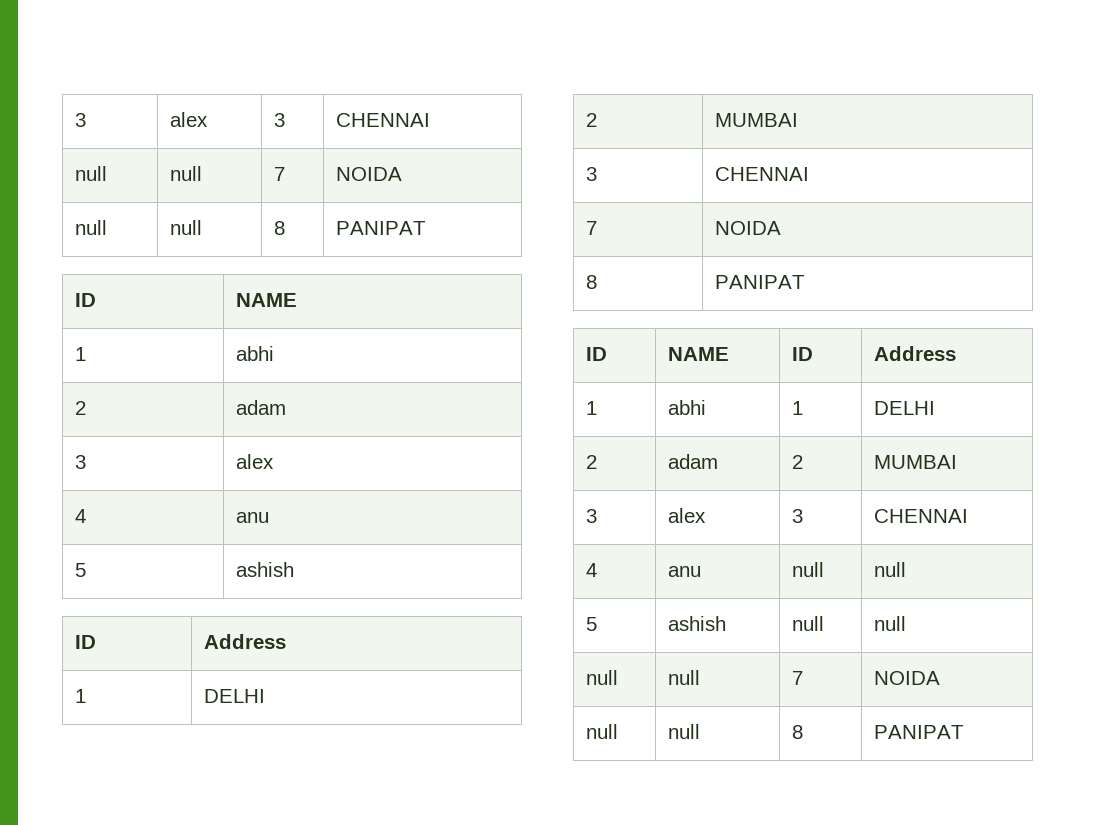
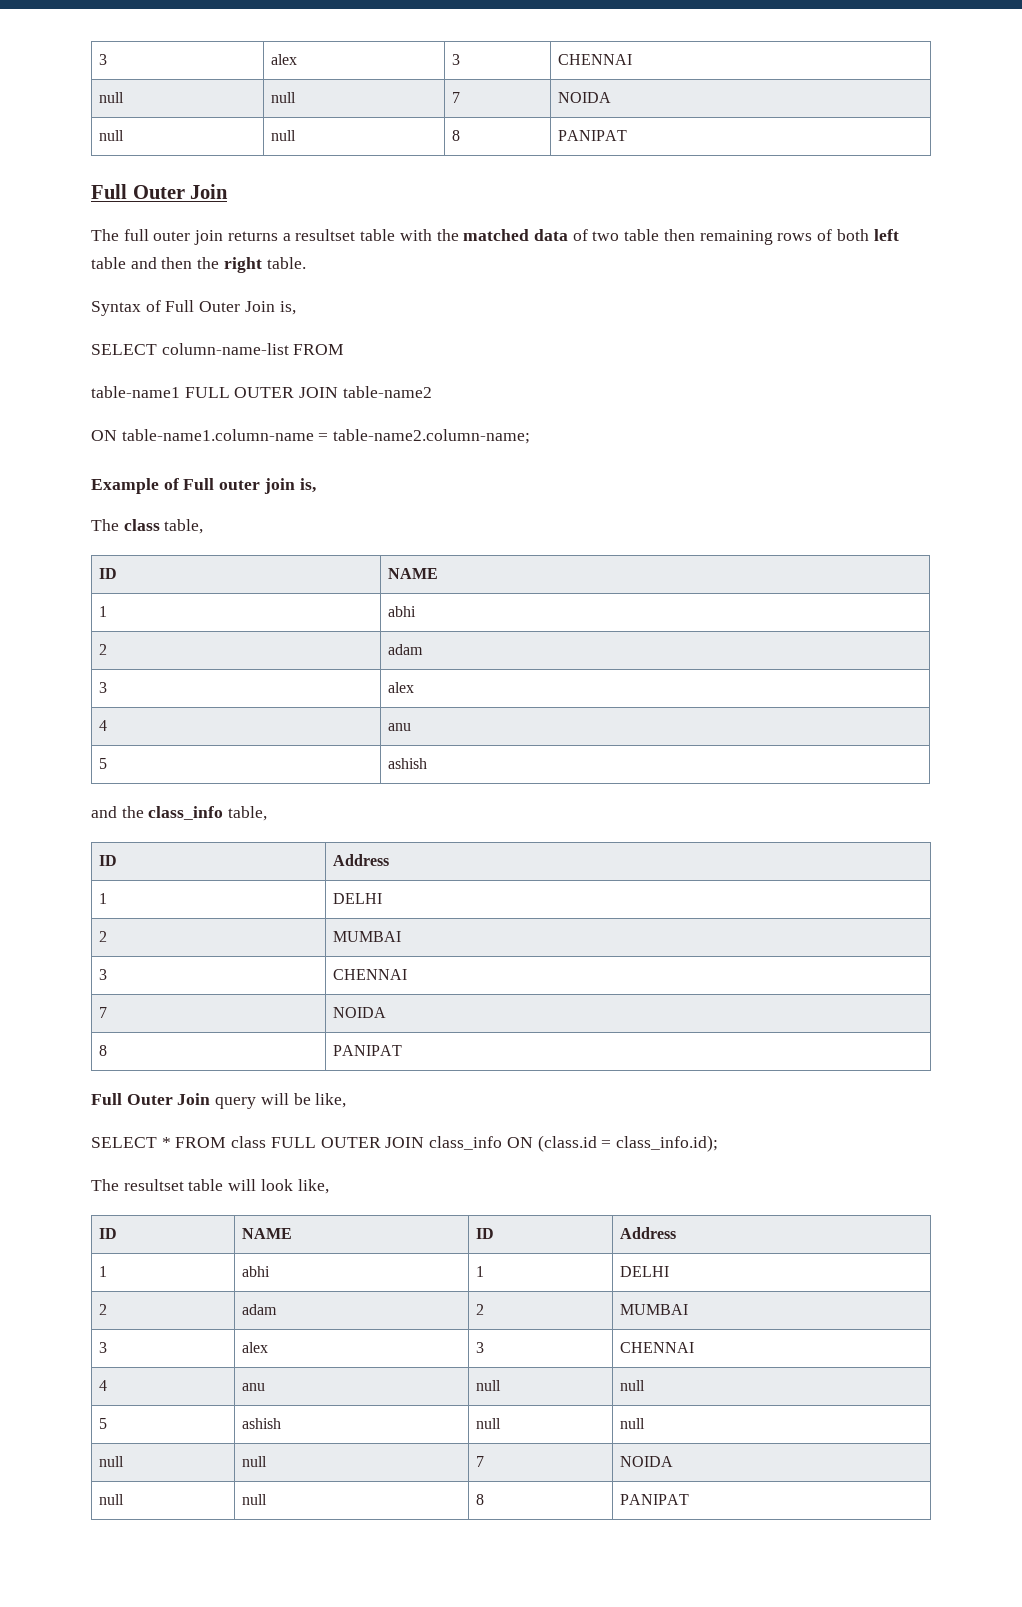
(426, 228) none -> [91,184,229,199] [91,229,899,245] [91,257,306,273] [91,300,296,316] [91,343,345,355] [91,386,432,398] [91,429,531,444] [91,478,316,494] [91,519,204,534] // Full Outer Join // The full outer join returns a resultset table with the matched data of two table then remaining rows of both left table and then the right table. // Syntax of Full Outer Join is, // SELECT column-name-list FROM // table-name1 FULL OUTER JOIN table-name2 // ON table-name1.column-name = table-name2.column-name; // Example of Full outer join is, // The class table,
(294, 569) none -> [91,806,268,821] // and the class_info table,
(805, 282) none -> [91,1093,347,1109] [91,1135,718,1152] [91,1179,329,1194] // Full Outer Join query will be like, // SELECT * FROM class FULL OUTER JOIN class_info ON (class.id = class_info.id); // The resultset table will look like,

